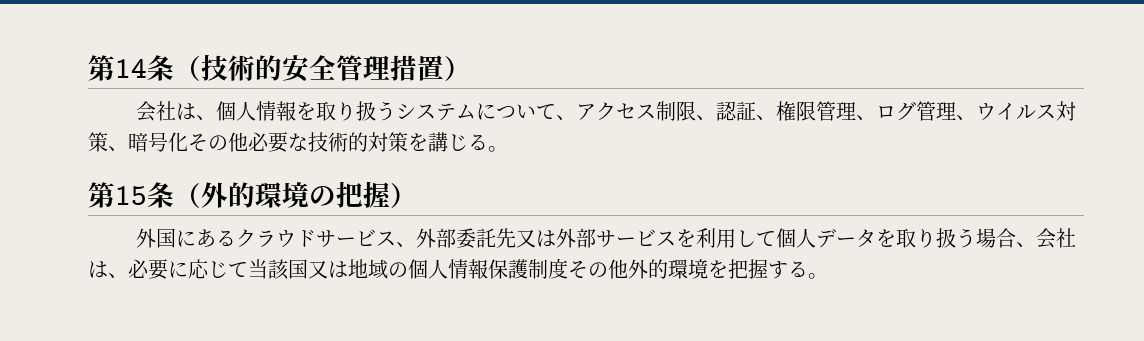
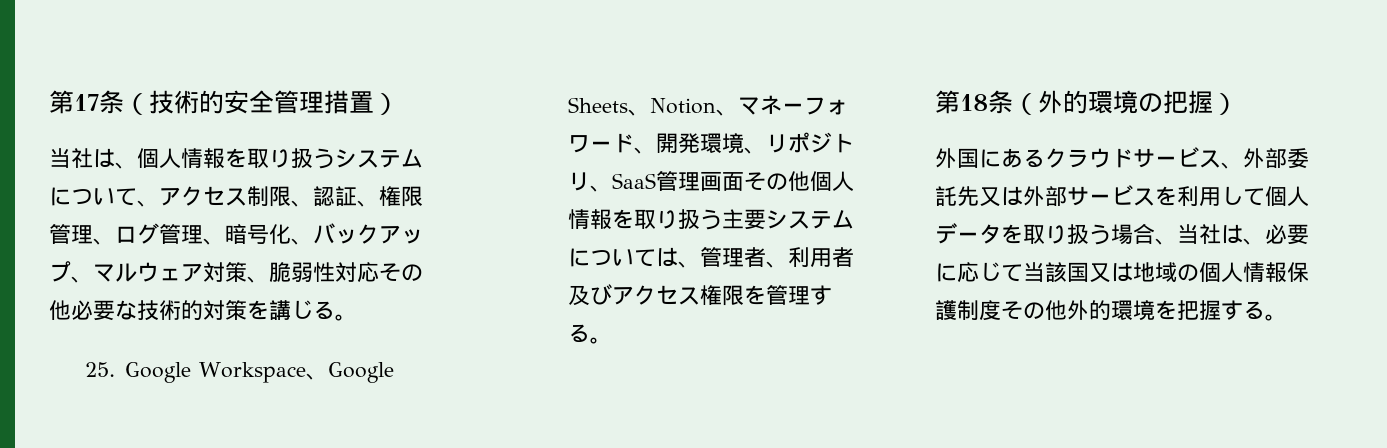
[88,55,147,81] 第14 -> [49,90,99,114] 第17
[135,101,156,122] 会 -> [49,148,71,168] 当
[975,101,1076,121] [88,132,188,152] ウイルス対策、暗号化 -> [225,223,423,245] [49,261,379,283] 暗号化、バックアップ、マルウェア対策、脆弱性対応
[88,182,147,208] // 第15 -> [84,362,395,383] [568,95,849,116] [568,132,855,154] [568,171,855,192] [568,209,855,230] [568,247,855,268] [568,284,833,306] [568,324,613,344] [935,90,988,114] // 25. Google Workspace、Google Sheets、Notion、マネーフォワード、開発環境、リポジトリ、SaaS管理画面その他個人情報を取り扱う主要システムについては、管理者、利用者及びアクセス権限を管理する。 // 第18
[1035,228,1056,249] 会 -> [1177,224,1199,244] 当

